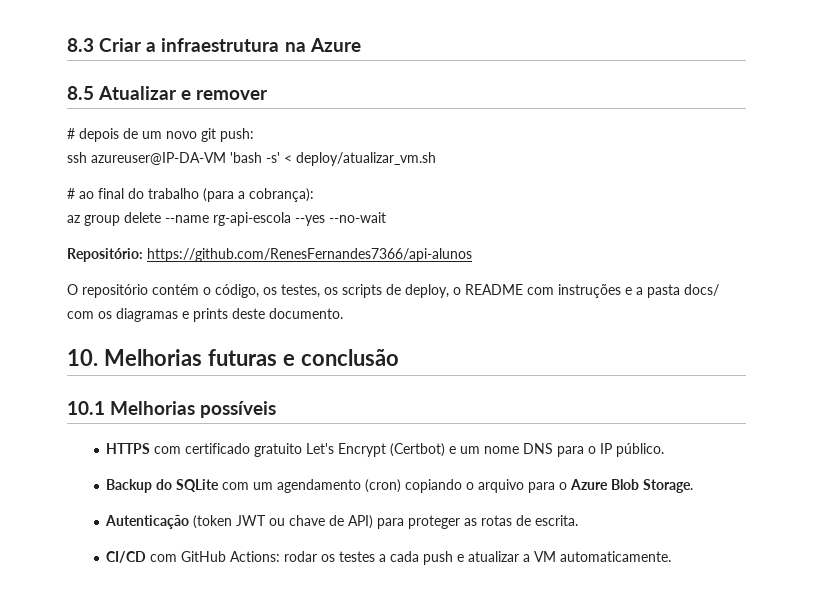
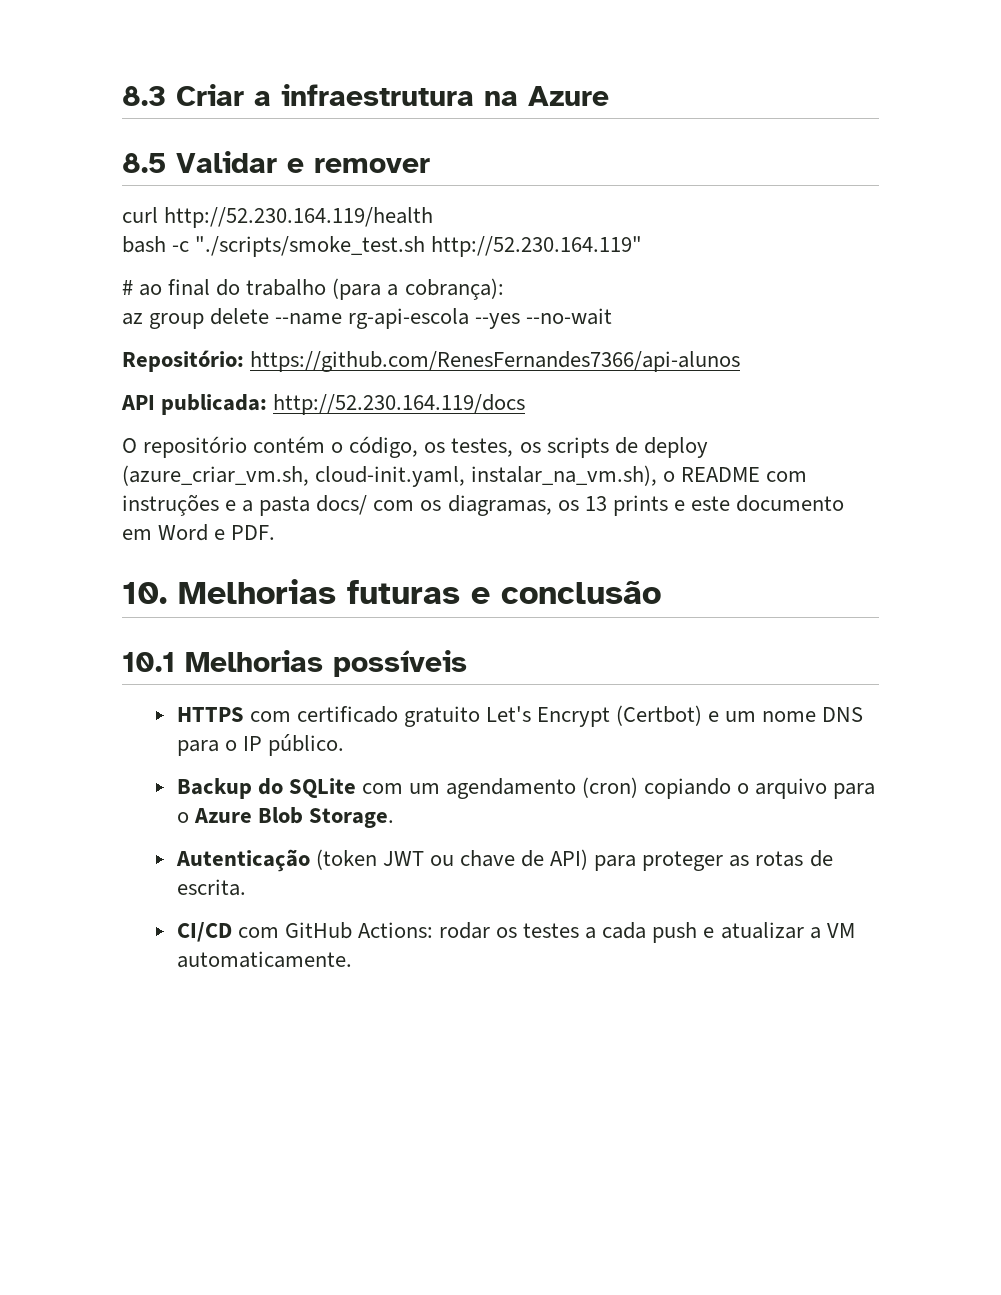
[98,86,178,100] Atualizar -> [176,151,277,173] Validar
[67,128,254,142] [67,152,436,166] # depois de um novo git push: // ssh azureuser@IP-DA-VM 'bash -s' < deploy/atualizar_vm.sh -> [122,207,434,228] [122,236,643,257] curl http://52.230.164.119/health // bash -c "./scripts/smoke_test.sh http://52.230.164.119"
(472, 255) none -> [121,394,526,415] // API publicada: http://52.230.164.119/docs
[405,284,449,298] deploy, -> [643,437,708,458] [122,465,658,487] deploy (azure_criar_vm.sh, cloud-init.yaml, instalar_na_vm.sh),
[116,308,343,322] diagramas e prints deste documento. -> [447,495,844,516] [122,524,276,541] diagramas, os 13 prints e este documento em Word e PDF.

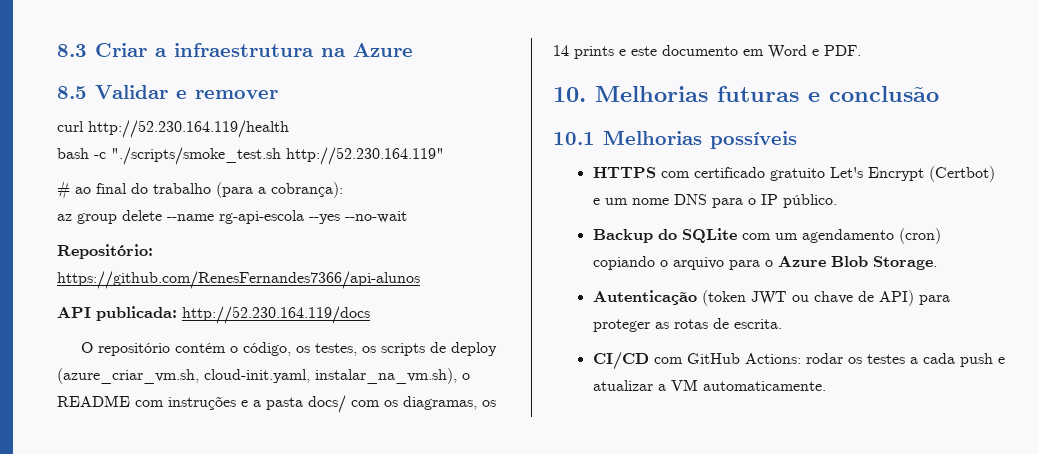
[584,496,607,511] 13 -> [553,45,569,56] 14

